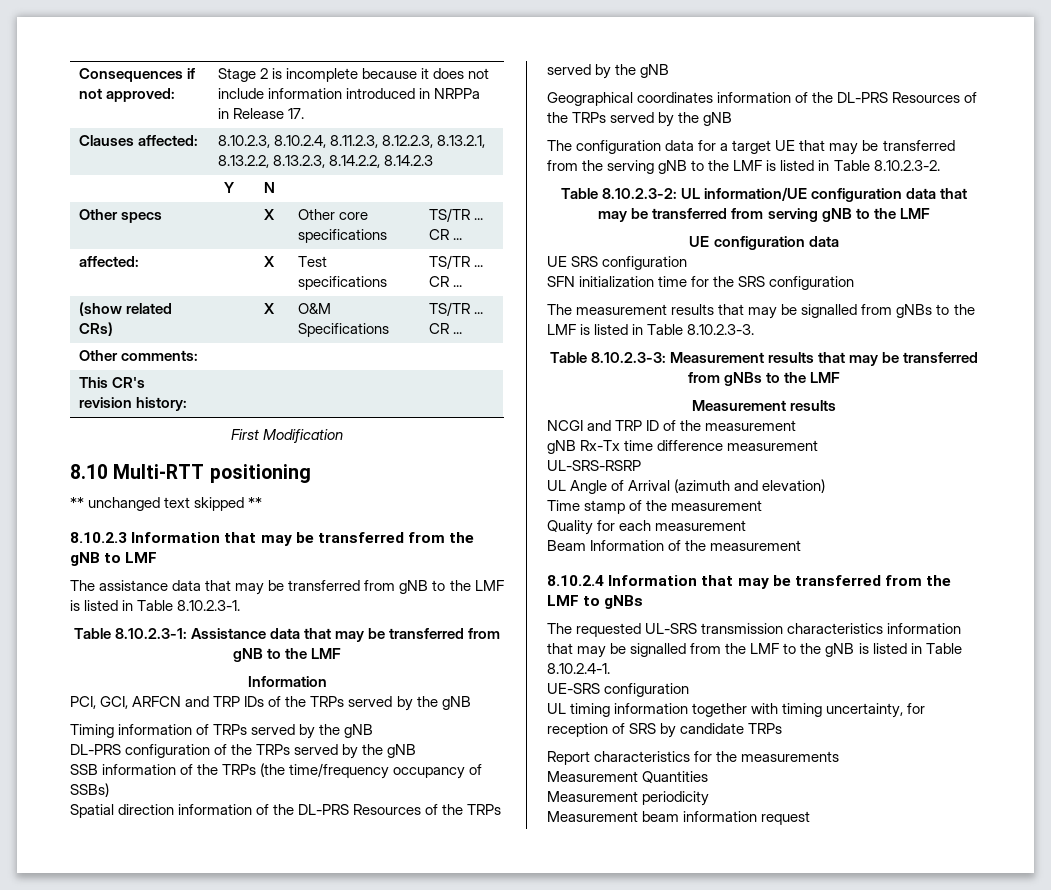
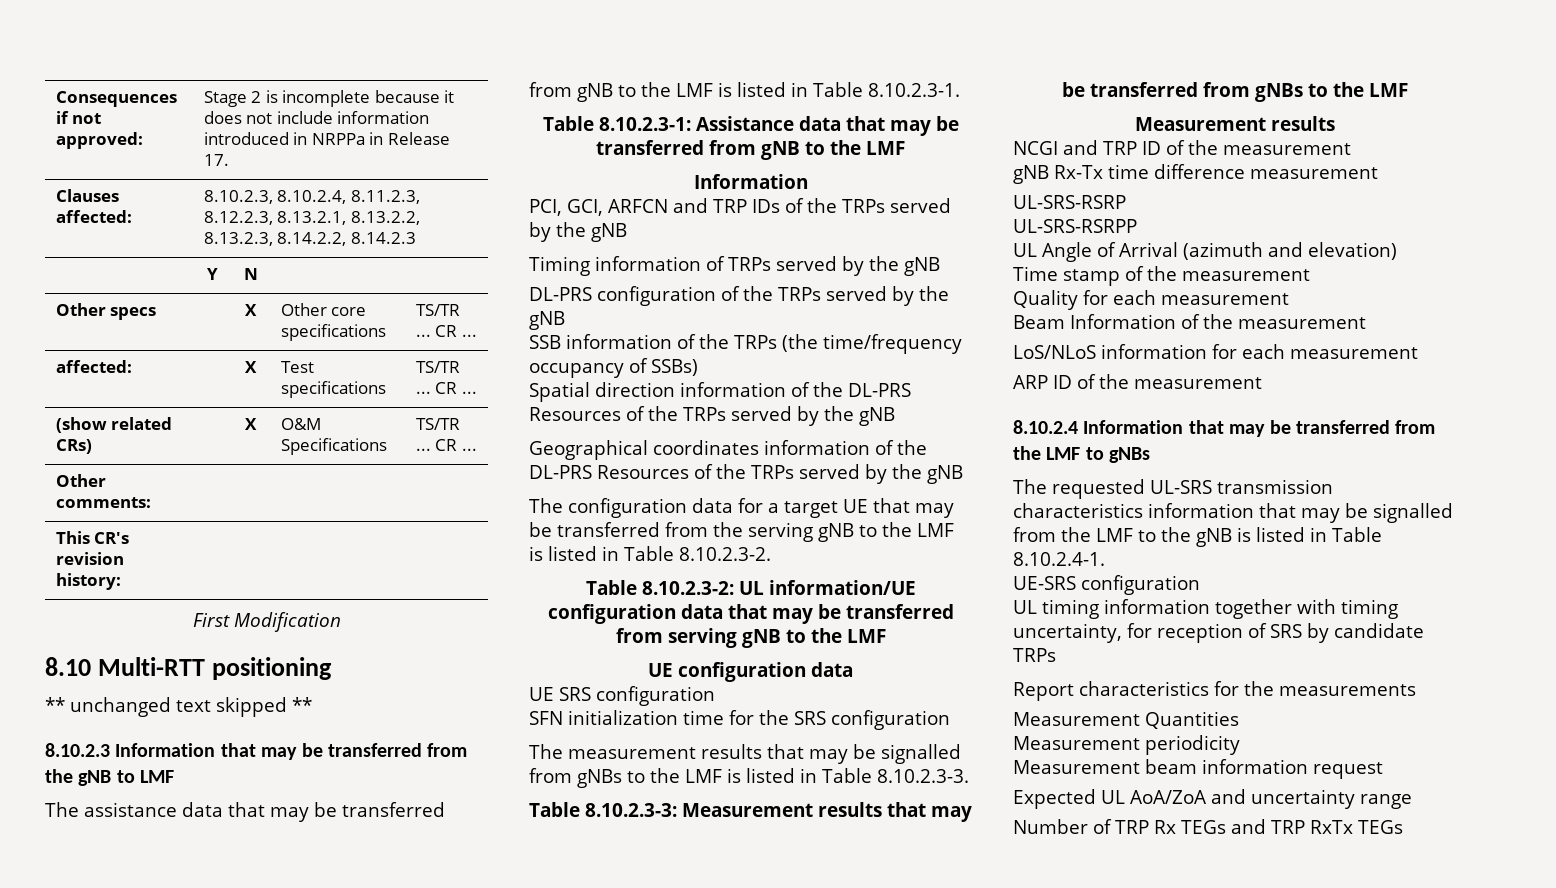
(641, 465) none -> [1013,219,1137,233] // UL-SRS-RSRPP
(802, 545) none -> [1013,344,1418,359] [1013,374,1262,389] // LoS/NLoS information for each measurement // ARP ID of the measurement
(811, 818) none -> [1013,789,1412,809] [1013,819,1403,834] // Expected UL AoA/ZoA and uncertainty range // Number of TRP Rx TEGs and TRP RxTx TEGs

